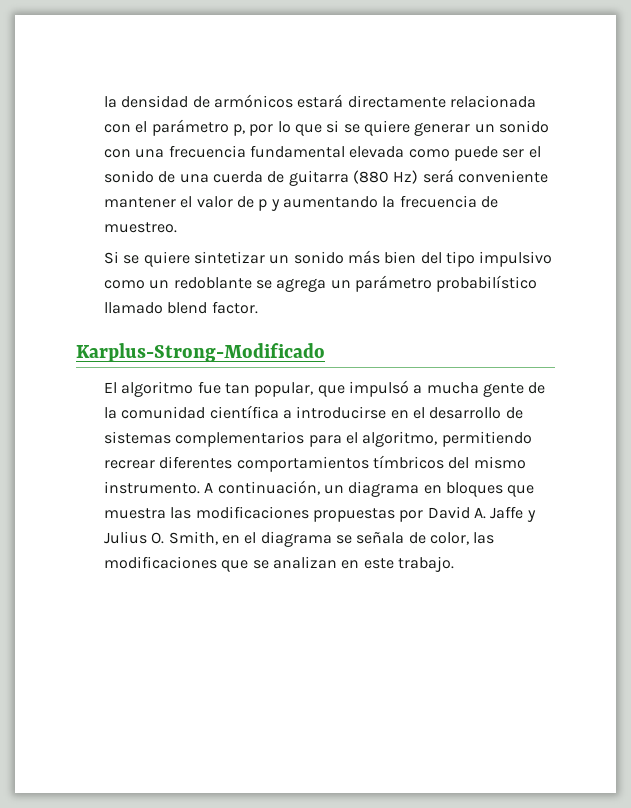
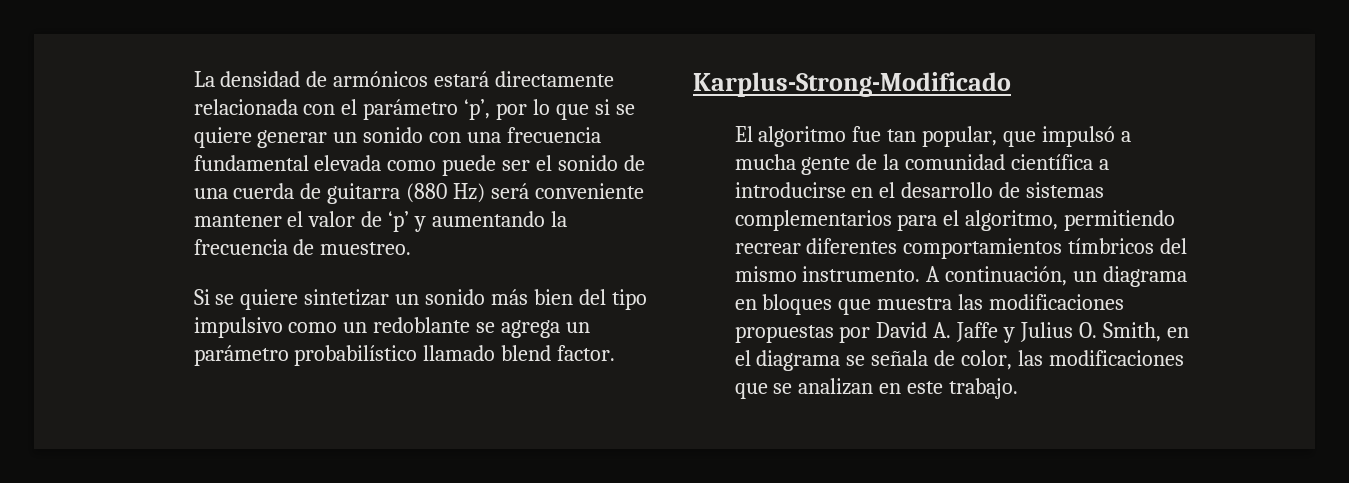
[104,96,118,108] la -> [193,71,215,87] La
[232,124,245,136] p, -> [464,99,491,120] ‘p’,
[258,199,268,211] p -> [388,211,410,232] ‘p’

